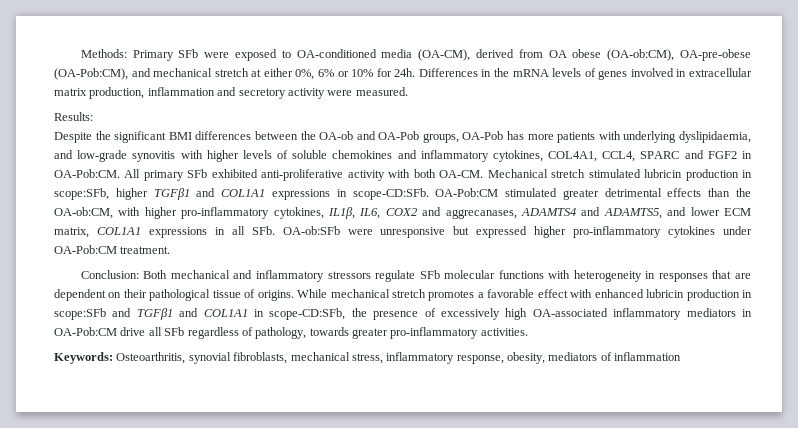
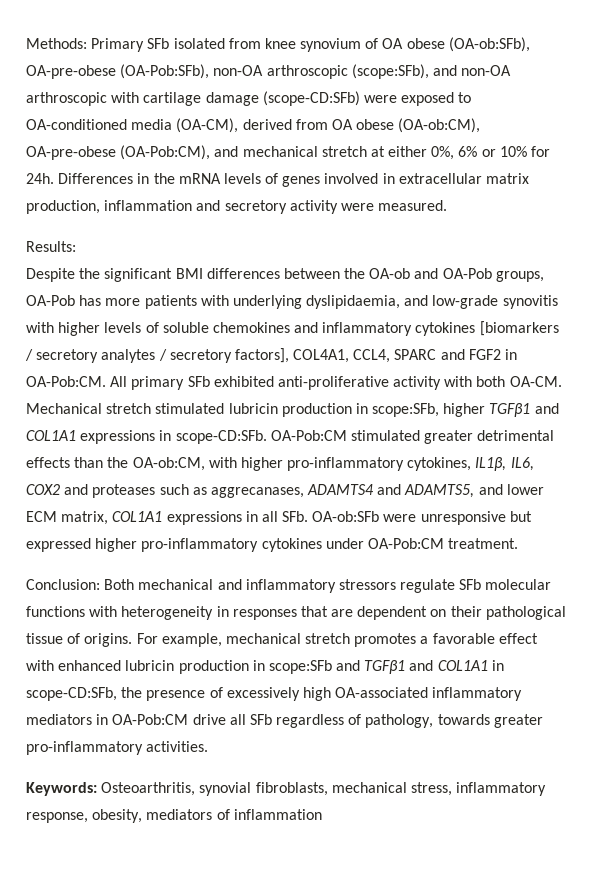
(199, 53) none -> [173,37,530,52] [26,64,512,79] [26,91,360,106] isolated from knee synovium of OA obese (OA-ob:SFb), OA-pre-obese (OA-Pob:SFb), non-OA arthroscopic (scope:SFb), and non-OA arthroscopic with cartilage damage (scope-CD:SFb)
[492,150,543,162] cytokines, -> [415,321,559,336] [25,348,289,363] cytokines [biomarkers / secretory analytes / secretory factors],
(442, 211) none -> [92,484,207,498] proteases such as
[297,289,328,298] While -> [136,633,222,647] For example,

